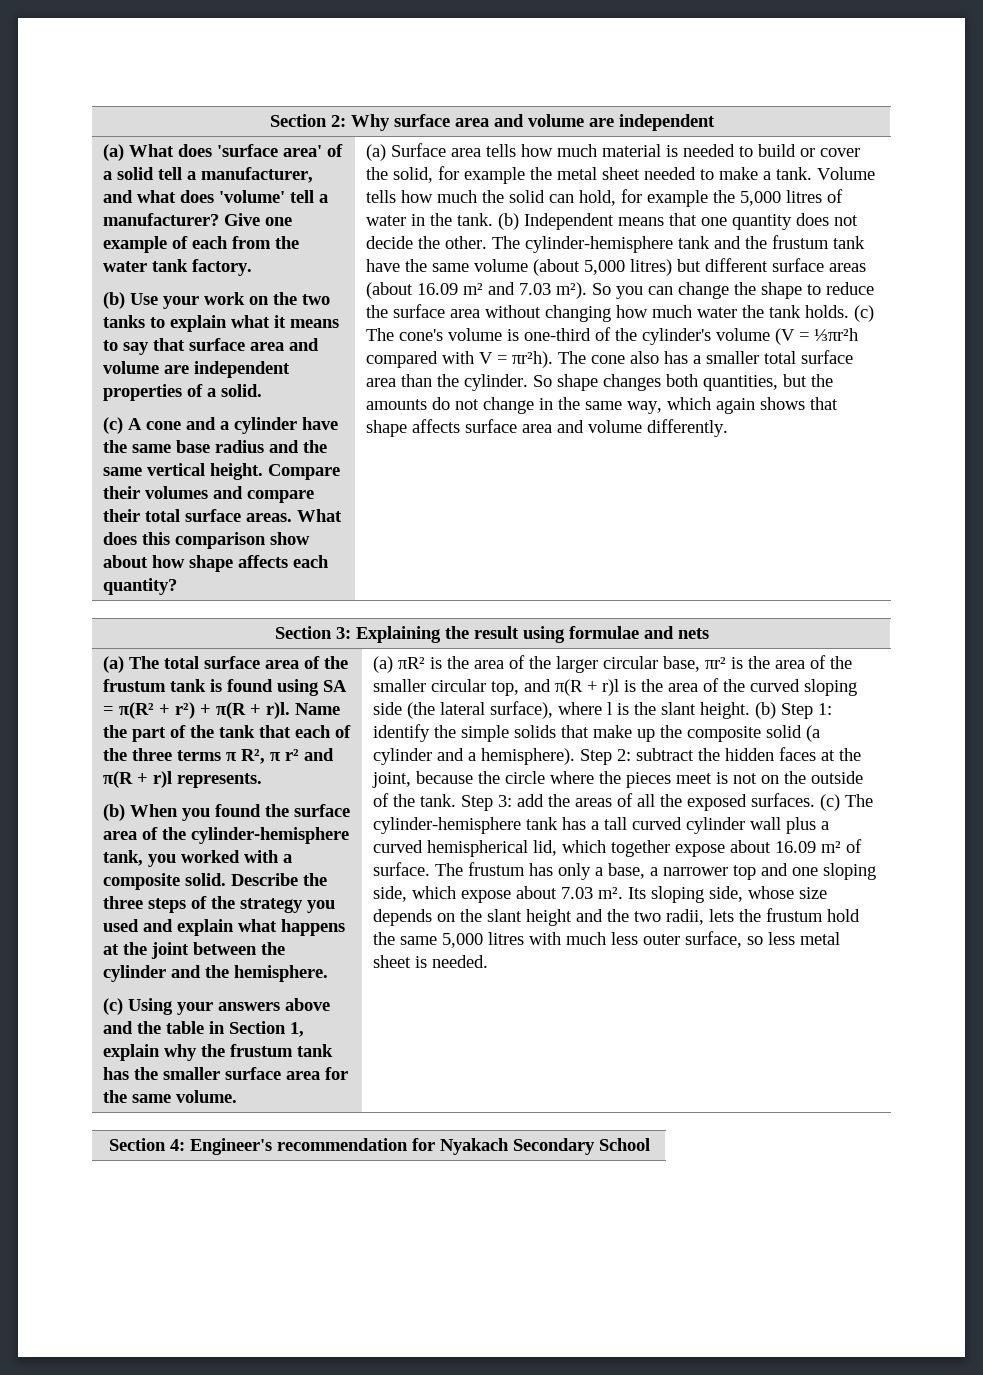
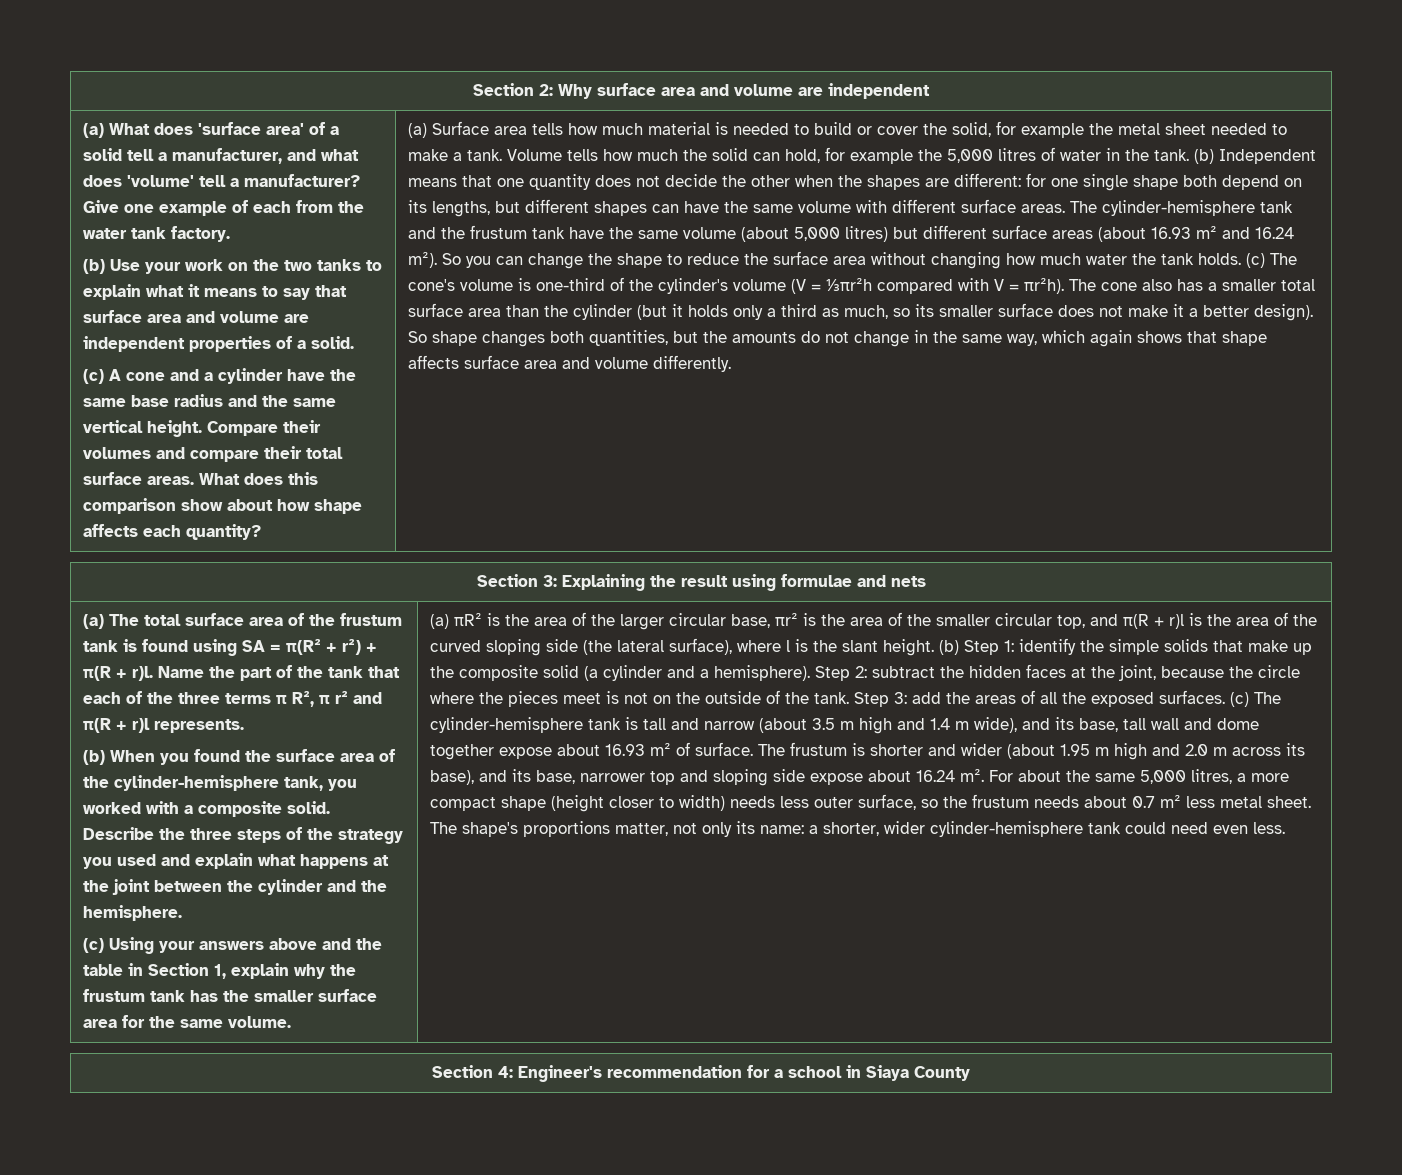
[444,236,487,249] other. -> [751,173,1303,191] [408,199,1066,217] other when the shapes are different: for one single shape both depend on its lengths, but different shapes can have the same volume with different surface areas.
[416,283,458,295] 16.09 -> [1151,227,1192,239] 16.93
[518,283,551,295] 7.03 -> [1255,227,1295,239] 16.24
[463,374,528,391] cylinder. -> [573,303,1314,321] cylinder (but it holds only a third as much, so its smaller surface does not make it a better design).
[561,817,829,834] [372,840,606,857] has a tall curved cylinder wall plus a curved hemispherical lid, which -> [625,717,1260,734] is tall and narrow (about 3.5 m high and 1.4 m wide), and its base, tall wall and dome
[774,841,816,853] 16.09 -> [605,744,646,756] 16.93
[528,863,876,880] [372,886,827,903] [372,908,860,926] [372,931,840,948] [372,955,488,968] has only a base, a narrower top and one sloping side, which expose about 7.03 m². Its sloping side, whose size depends on the slant height and the two radii, lets the frustum hold the same 5,000 litres with much less outer surface, so less metal sheet is needed. -> [852,743,1306,760] [430,769,1290,786] [430,794,1312,812] [430,821,1286,837] is shorter and wider (about 1.95 m high and 2.0 m across its base), and its base, narrower top and sloping side expose about 16.24 m². For about the same 5,000 litres, a more compact shape (height closer to width) needs less outer surface, so the frustum needs about 0.7 m² less metal sheet. The shape's proportions matter, not only its name: a shorter, wider cylinder-hemisphere tank could need even less.
[439,1138,650,1155] Nyakach Secondary School -> [774,1065,970,1081] a school in Siaya County

